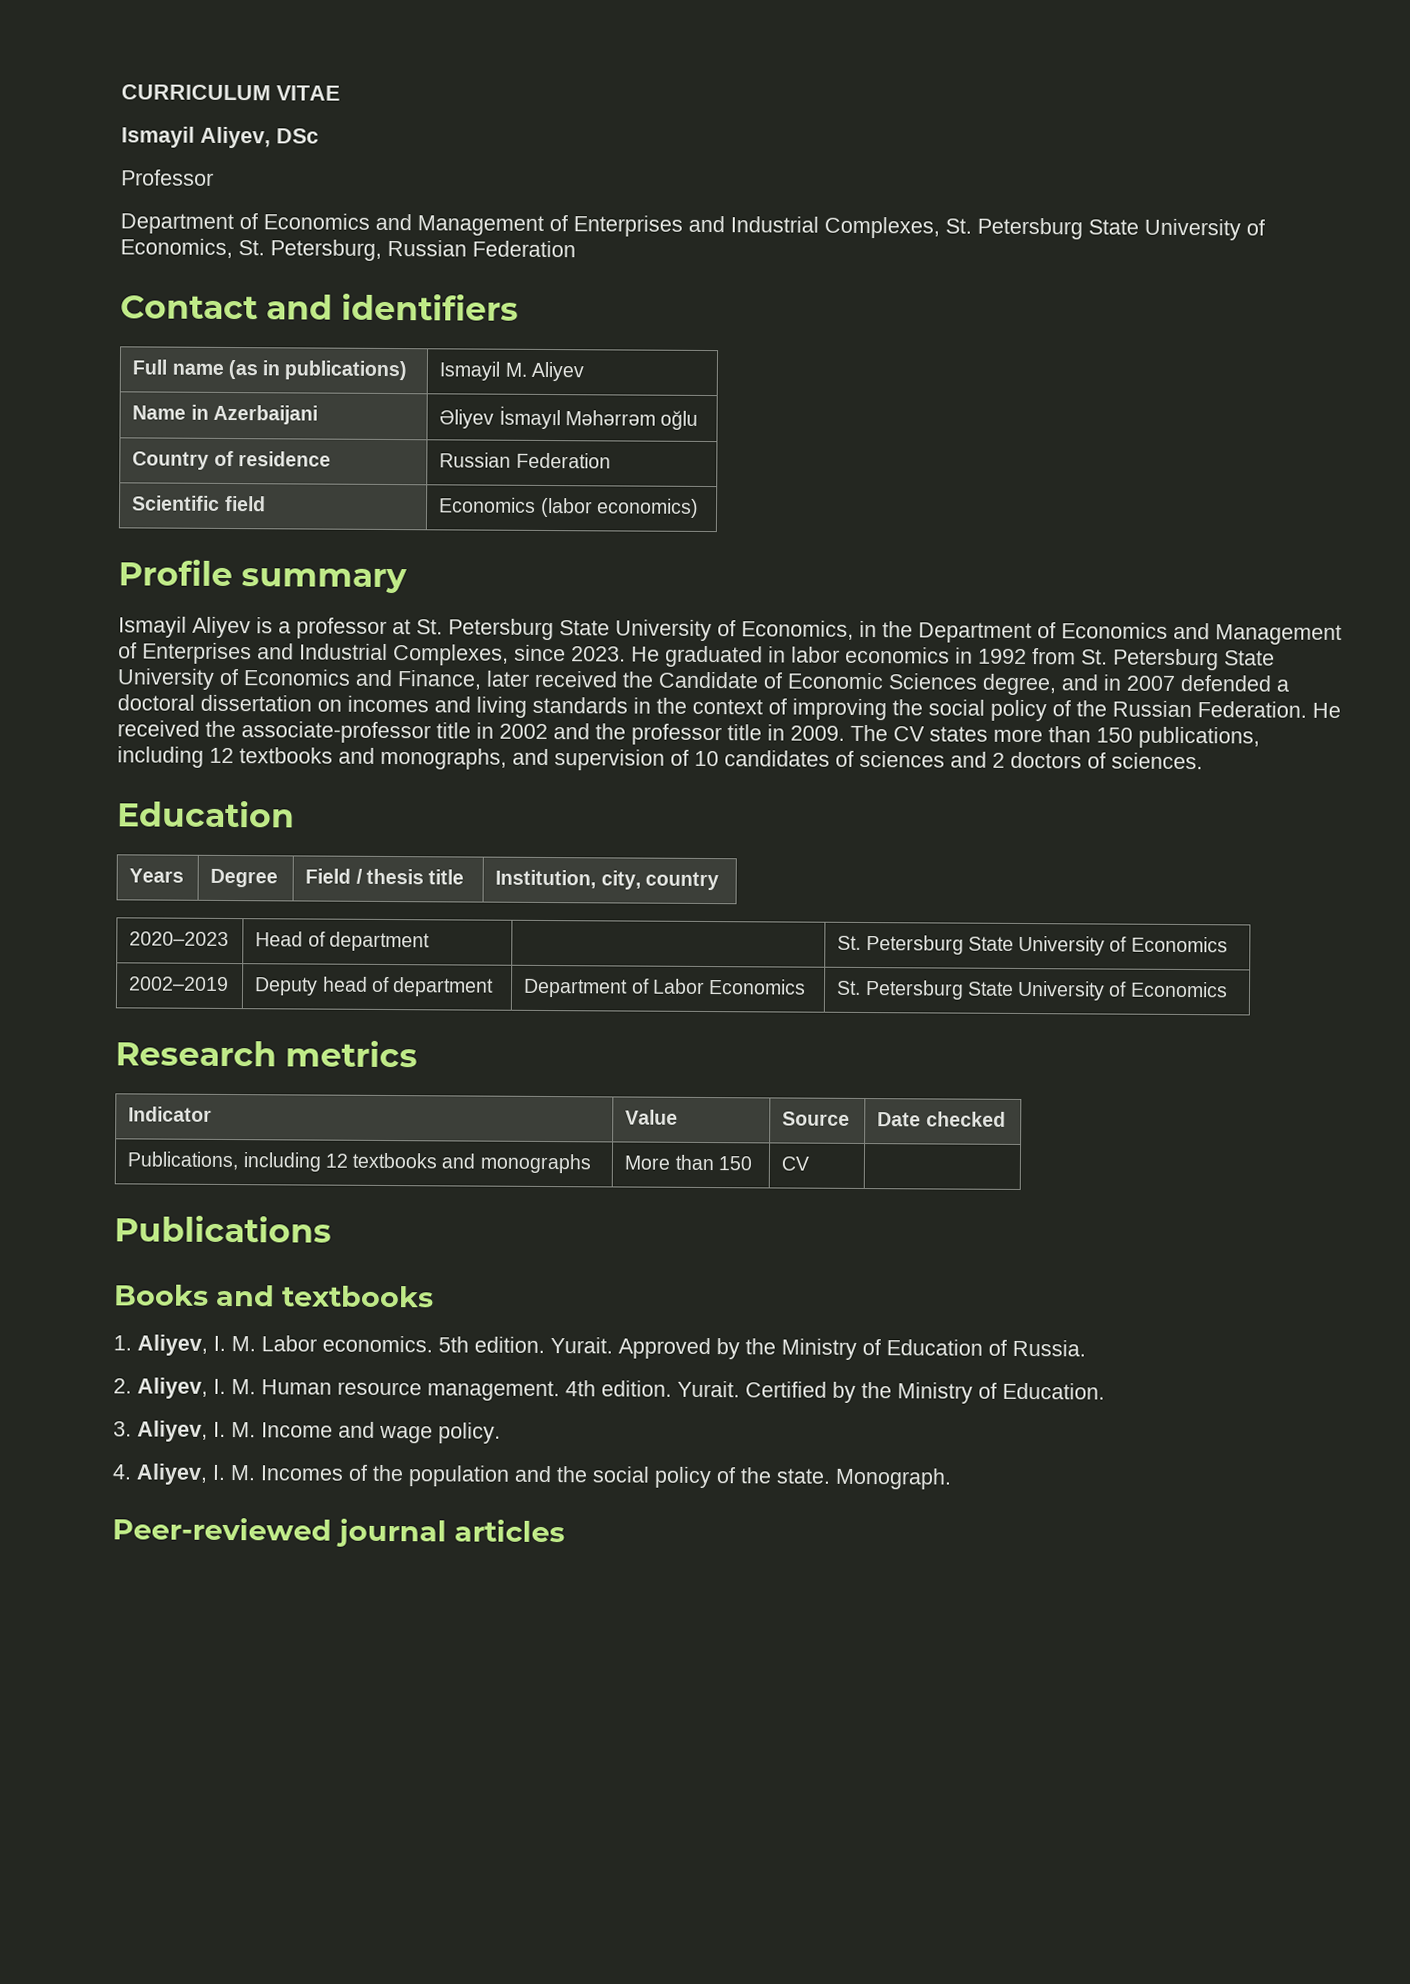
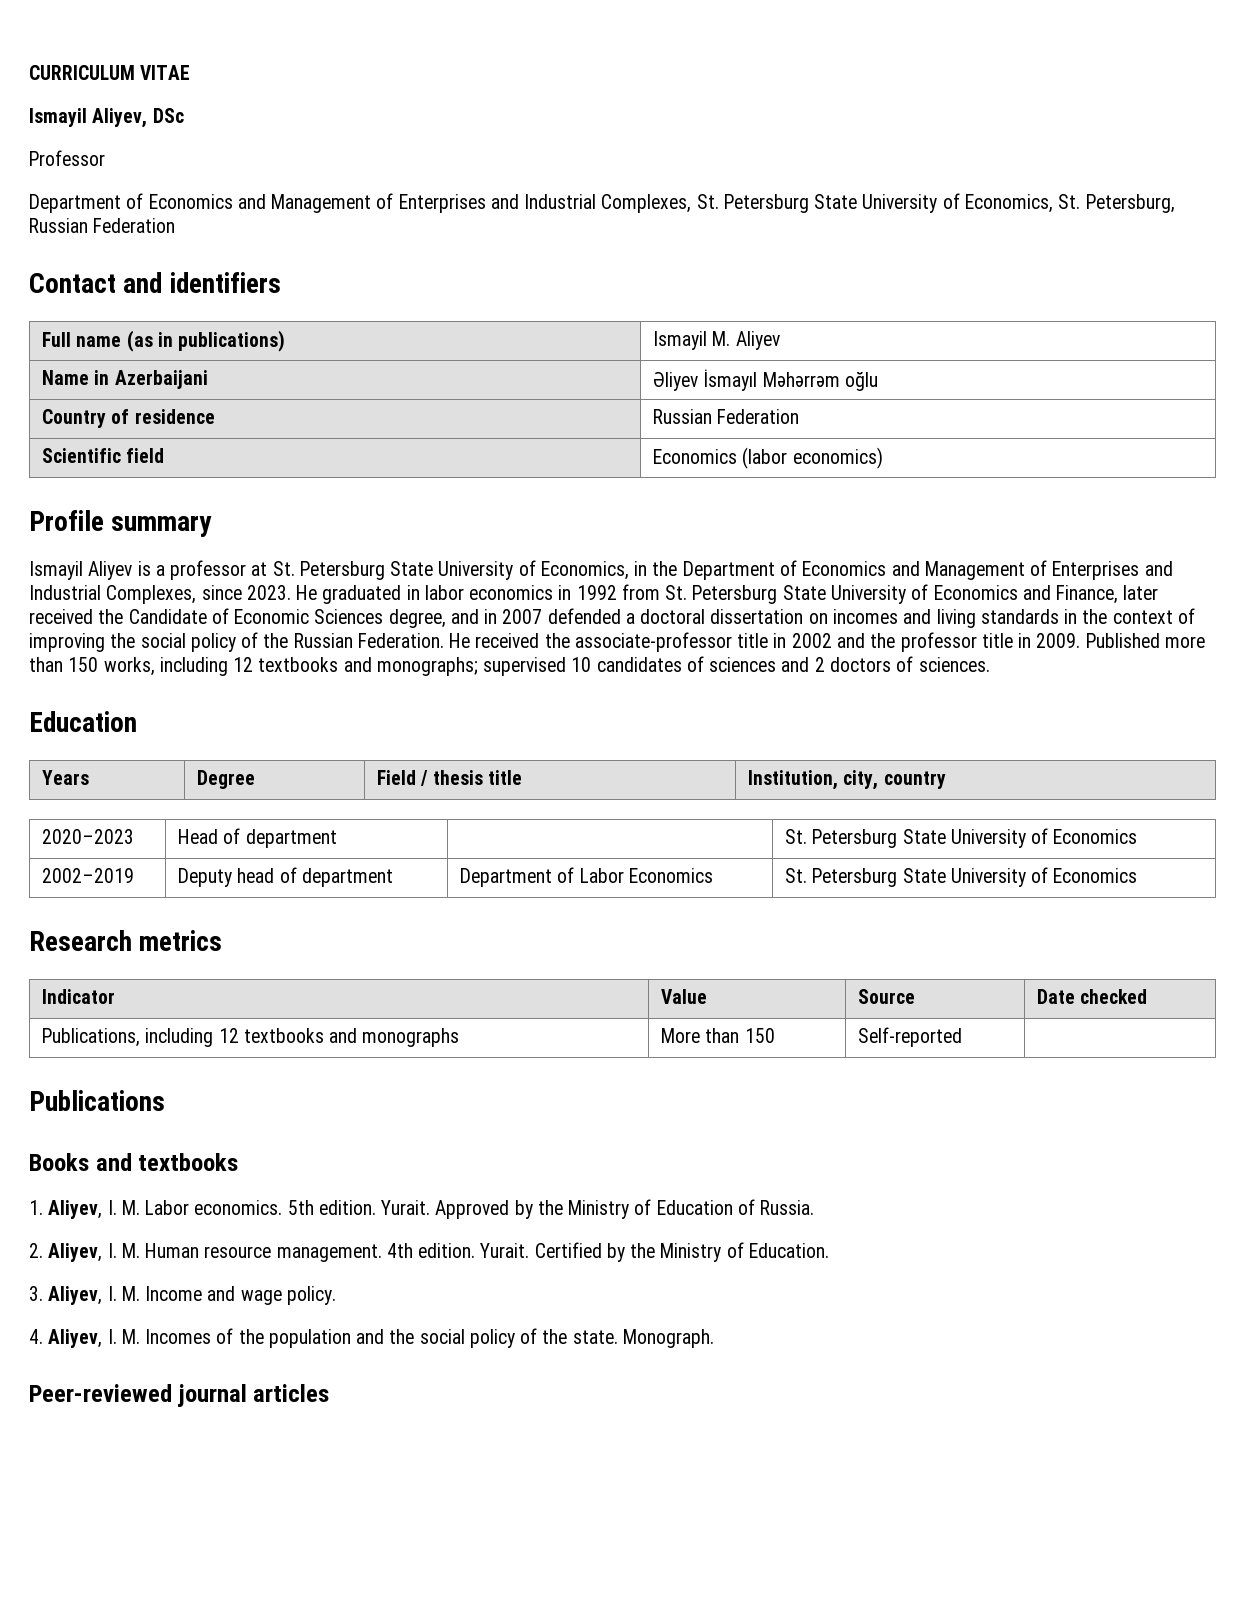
[850,724,988,742] The CV states -> [1085,633,1160,648] Published
[1138,726,1260,749] [117,746,689,771] publications, including 12 textbooks and monographs, and supervision of -> [103,657,567,676] works, including 12 textbooks and monographs; supervised
[781,1156,810,1171] CV -> [858,1027,963,1047] Self-reported

